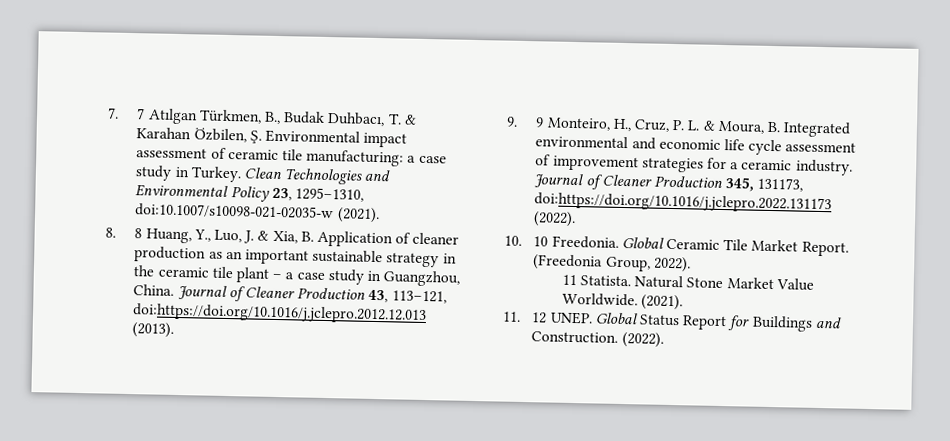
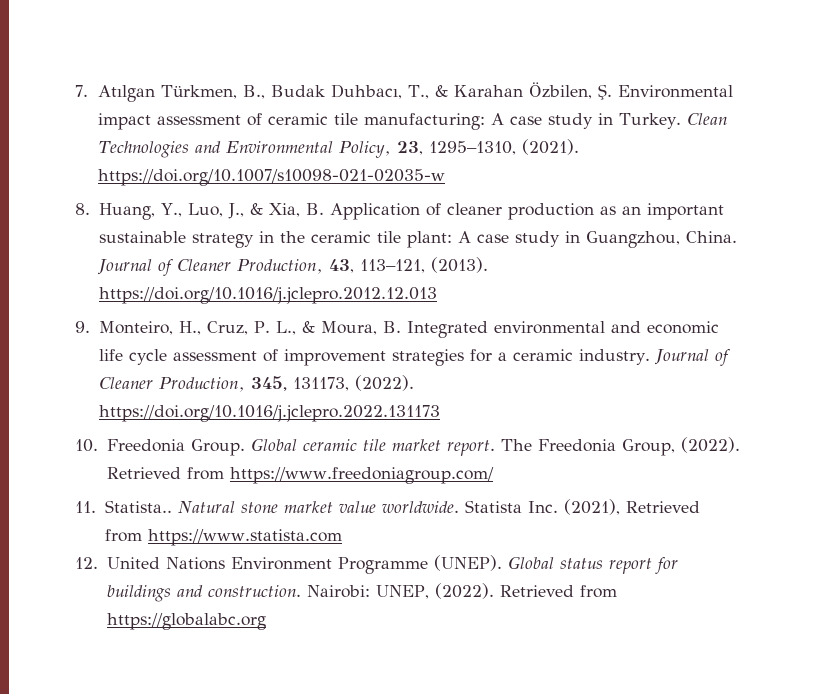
[136,108,146,120] 7 -> (88, 91) none
[387,113,402,125] T. -> [407,85,429,99] T.,
[407,155,417,163] a -> [490,113,504,125] A
[230,186,270,202] Policy -> [338,141,391,158] Policy,
[135,203,380,224] doi:10.1007/s10098-021-02035-w (2021). -> [521,139,579,155] [97,169,445,186] (2021). https://doi.org/10.1007/s10098-021-02035-w
[134,228,143,239] 8 -> (90, 209) none
[243,230,255,244] J. -> [227,203,244,219] J.,
[235,267,295,283] plant – a -> [406,231,471,248] plant: A
[297,287,367,300] Production -> [236,259,323,274] Production,
[132,303,428,325] doi:https://doi.org/10.1016/j.jclepro.2012.12.013 -> (425, 266) none
(175, 330) none -> [98,287,437,304] https://doi.org/10.1016/j.jclepro.2012.12.013
[535,117,545,128] 9 -> (90, 327) none
[687,120,701,131] L. -> [275,321,296,335] L.,
[653,175,723,189] Production -> [158,377,245,392] Production,
[534,192,833,214] [533,211,577,228] doi:https://doi.org/10.1016/j.jclepro.2022.131173 (2022). -> [354,375,414,391] [98,405,440,422] (2022). https://doi.org/10.1016/j.jclepro.2022.131173
[533,235,849,257] [533,254,691,273] [561,274,814,291] [561,292,684,311] [502,311,842,332] [531,331,664,348] 10 Freedonia. Global Ceramic Tile Market Report. (Freedonia Group, 2022). // 11 Statista. Natural Stone Market Value Worldwide. (2021). // 11. 12 UNEP. Global Status Report for Buildings and Construction. (2022). -> [106,437,740,456] [106,467,494,484] [75,499,700,515] [104,529,342,546] [75,555,678,574] [106,583,617,602] [106,613,266,630] Freedonia Group. Global ceramic tile market report. The Freedonia Group, (2022). Retrieved from https://www.freedoniagroup.com/ // 11. Statista.. Natural stone market value worldwide. Statista Inc. (2021), Retrieved from https://www.statista.com // 12. United Nations Environment Programme (UNEP). Global status report for buildings and construction. Nairobi: UNEP, (2022). Retrieved from https://globalabc.org

